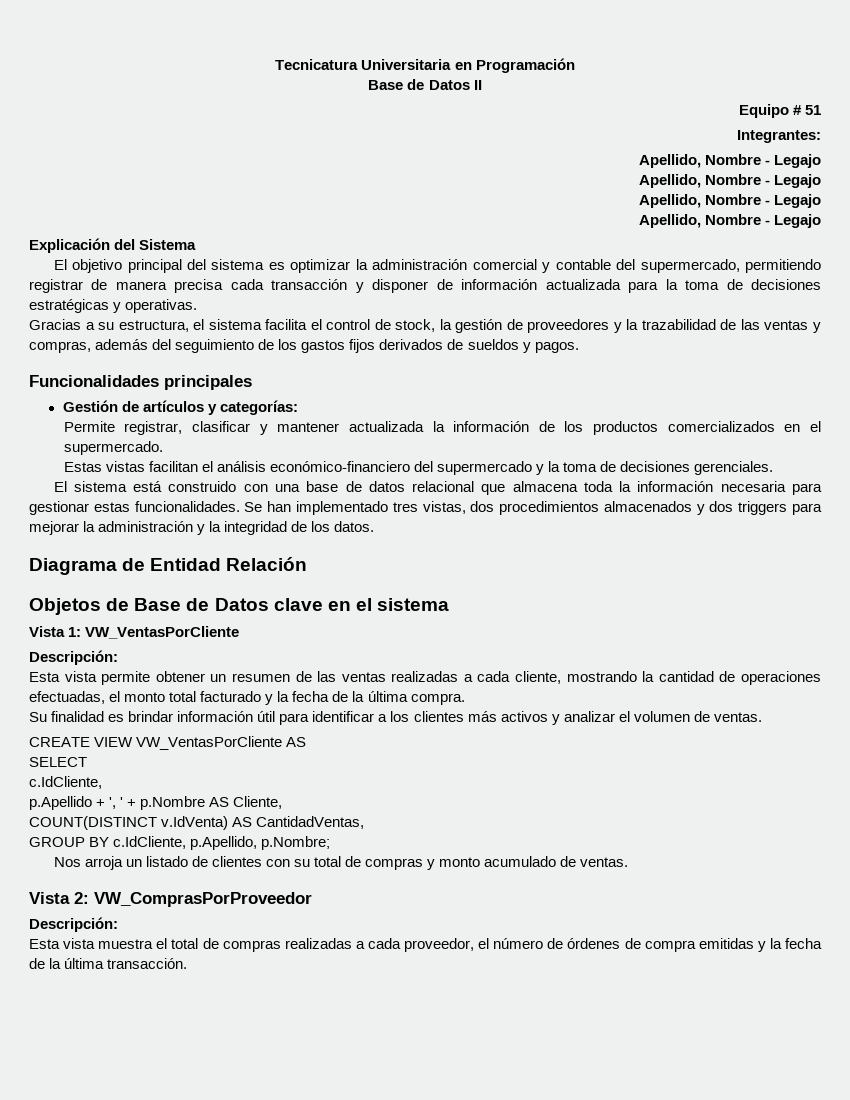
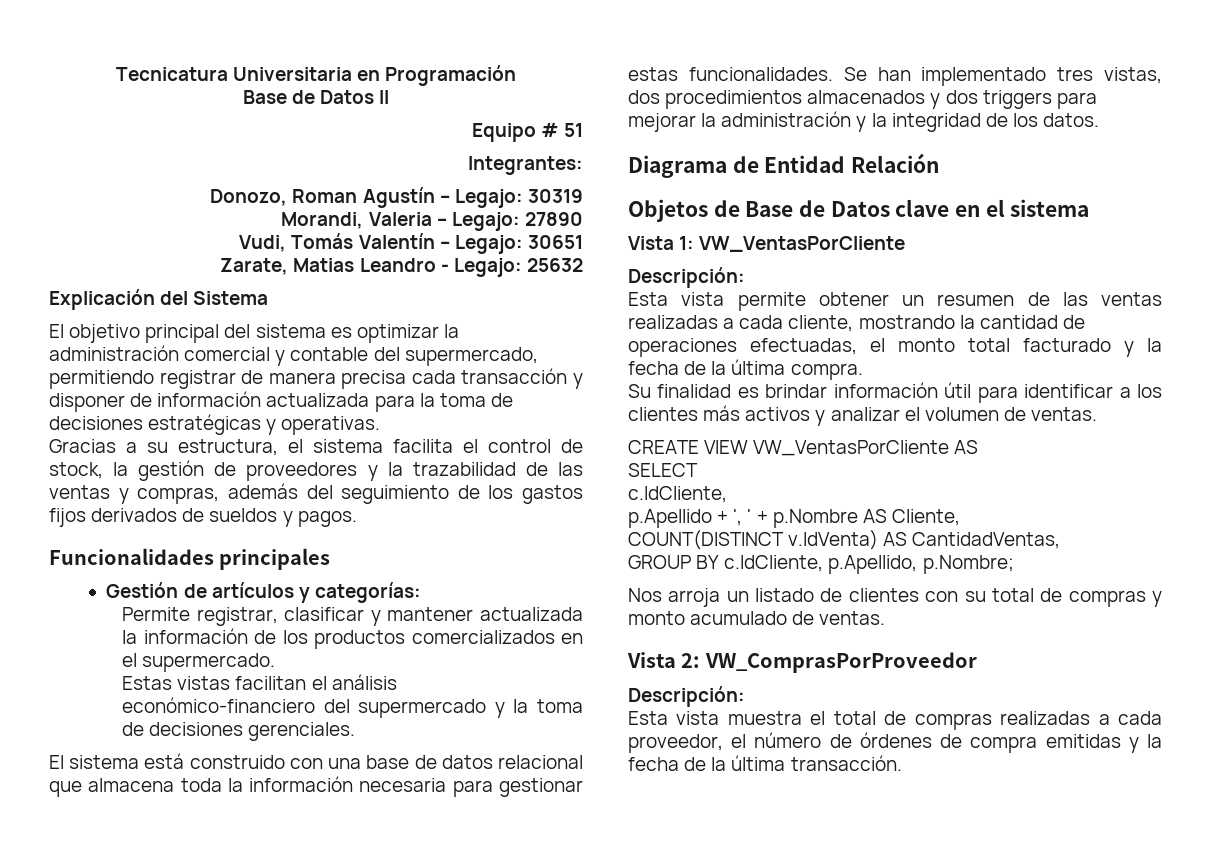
[638,154,821,168] [638,174,821,188] [638,194,821,208] [638,214,821,228] Apellido, Nombre - Legajo // Apellido, Nombre - Legajo // Apellido, Nombre - Legajo // Apellido, Nombre - Legajo -> [210,187,583,208] [281,212,583,231] [239,233,583,254] [220,258,583,277] Donozo, Roman Agustín – Legajo: 30319 // Morandi, Valeria – Legajo: 27890 // Vudi, Tomás Valentín – Legajo: 30651 // Zarate, Matias Leandro - Legajo: 25632

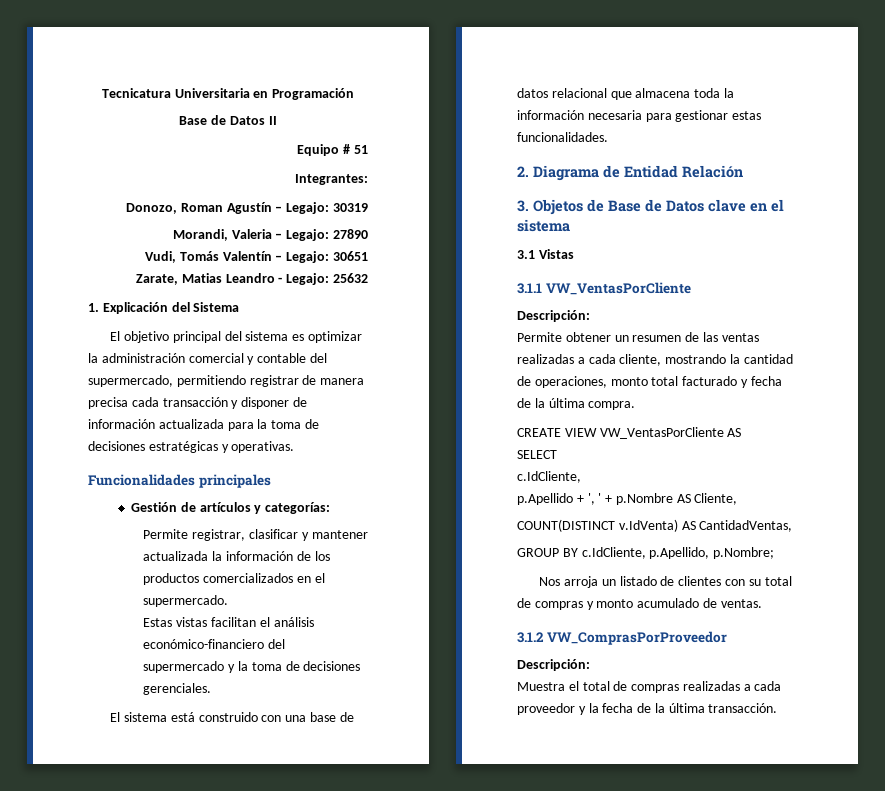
(583, 265) none -> [88,303,99,312] 1.
[49,439,583,456] [49,460,583,481] [49,483,583,504] [49,508,357,527] // Gracias a su estructura, el sistema facilita el control de stock, la gestión de proveedores y la trazabilidad de las ventas y compras, además del seguimiento de los gastos fijos derivados de sueldos y pagos. -> (295, 447) none
[843,67,1162,86] [628,90,1097,109] [628,111,1100,132] Se han implementado tres vistas, dos procedimientos almacenados y dos triggers para mejorar la administración y la integridad de los datos. // -> [517,166,529,177] // 2.
(940, 163) none -> [517,200,529,212] 3.
[628,236,695,250] Vista 1: -> [517,249,574,259] [517,283,542,294] 3.1 Vistas // 3.1.1
[628,292,806,311] Esta vista permite -> [517,332,562,342] Permite
[628,338,885,357] operaciones efectuadas, el -> [534,376,607,388] operaciones,
[1147,338,1162,352] la -> (748, 383) none
[628,382,1162,403] [628,405,1098,426] // Su finalidad es brindar información útil para identificar a los clientes más activos y analizar el volumen de ventas. -> (636, 405) none
[627,652,701,668] Vista 2: -> [517,632,544,643] 3.1.2
[628,711,802,725] Esta vista muestra -> [517,682,565,691] Muestra
[628,732,1121,753] proveedor, el número de órdenes de compra emitidas -> [517,703,575,715] proveedor

